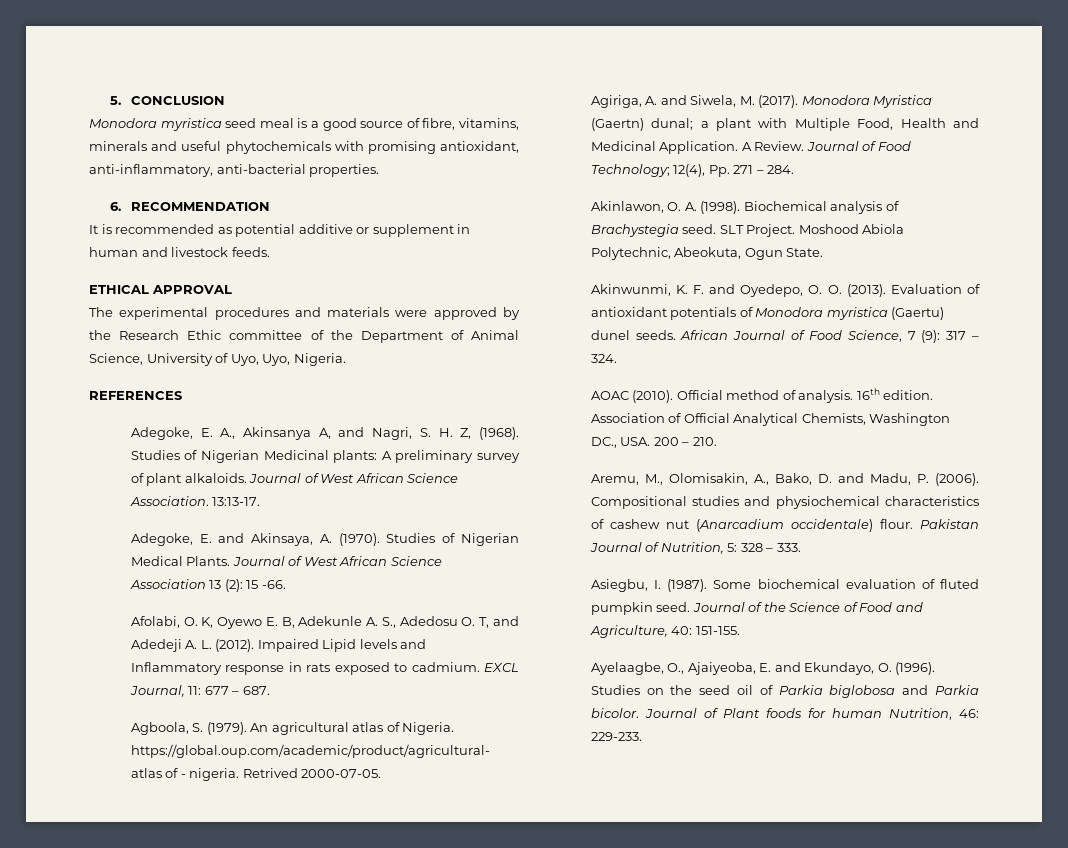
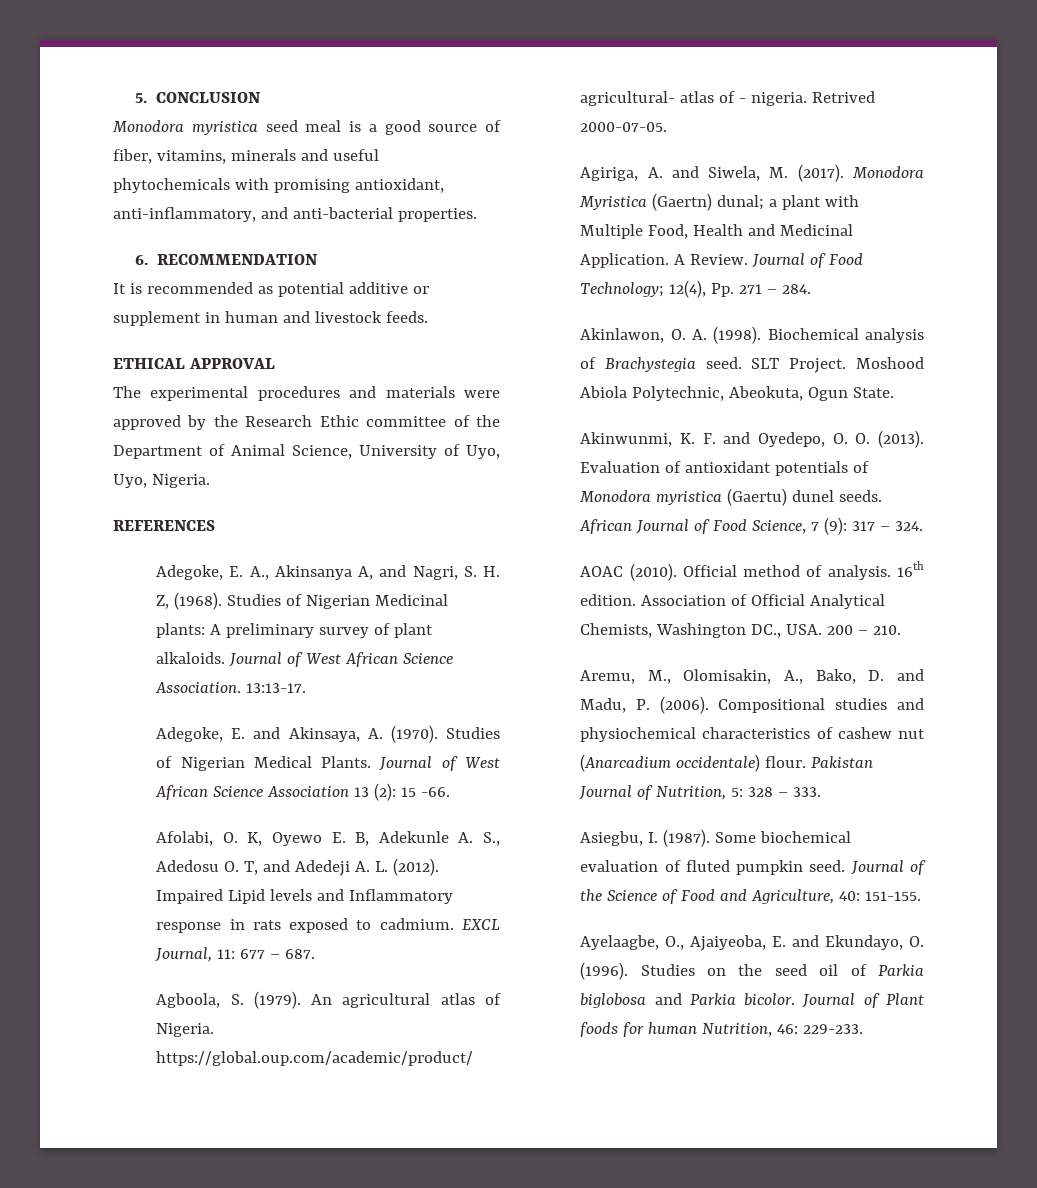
[422,118,456,130] fibre, -> [113,149,152,164] fiber,
(213, 170) none -> [260,207,288,219] and

